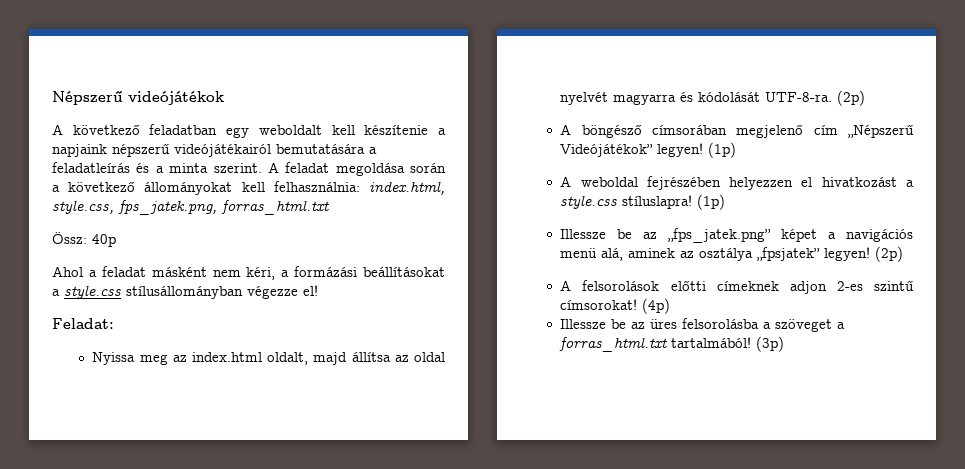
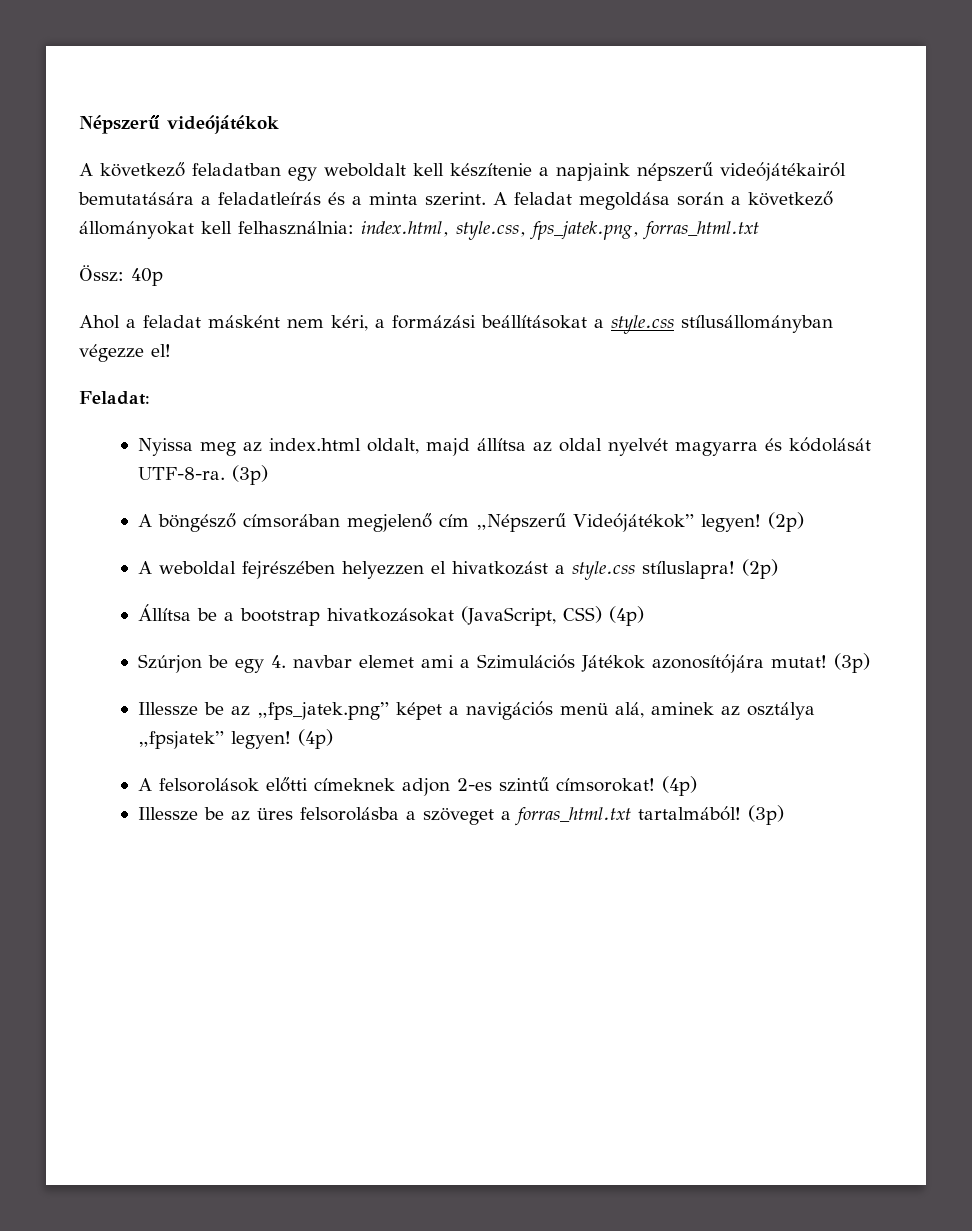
[837,90,866,106] (2p) -> [231,465,268,485] (3p)
[708,142,737,158] (1p) -> [767,512,804,532] (2p)
[697,194,726,210] (1p) -> [741,559,778,579] [137,604,644,626] [137,653,870,673] (2p) // Állítsa be a bootstrap hivatkozásokat (JavaScript, CSS) (4p) // Szúrjon be egy 4. navbar elemet ami a Szimulációs Játékok azonosítójára mutat! (3p)
[875,246,904,262] (2p) -> [297,729,333,749] (4p)

